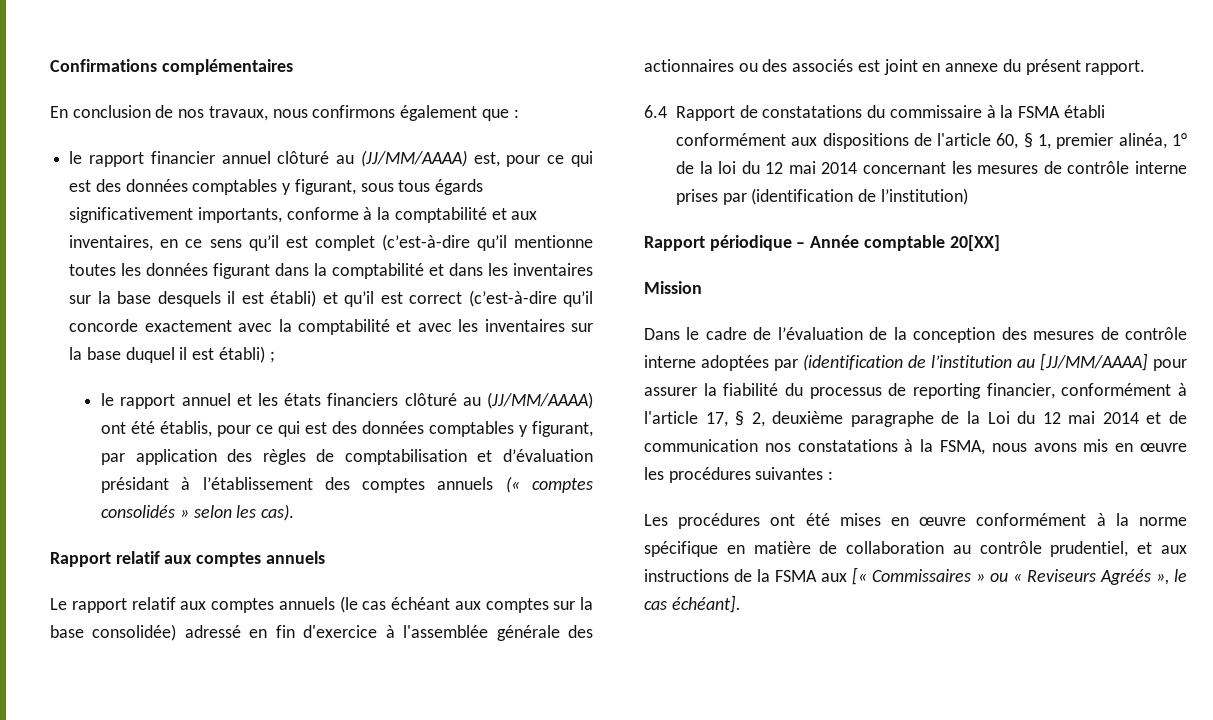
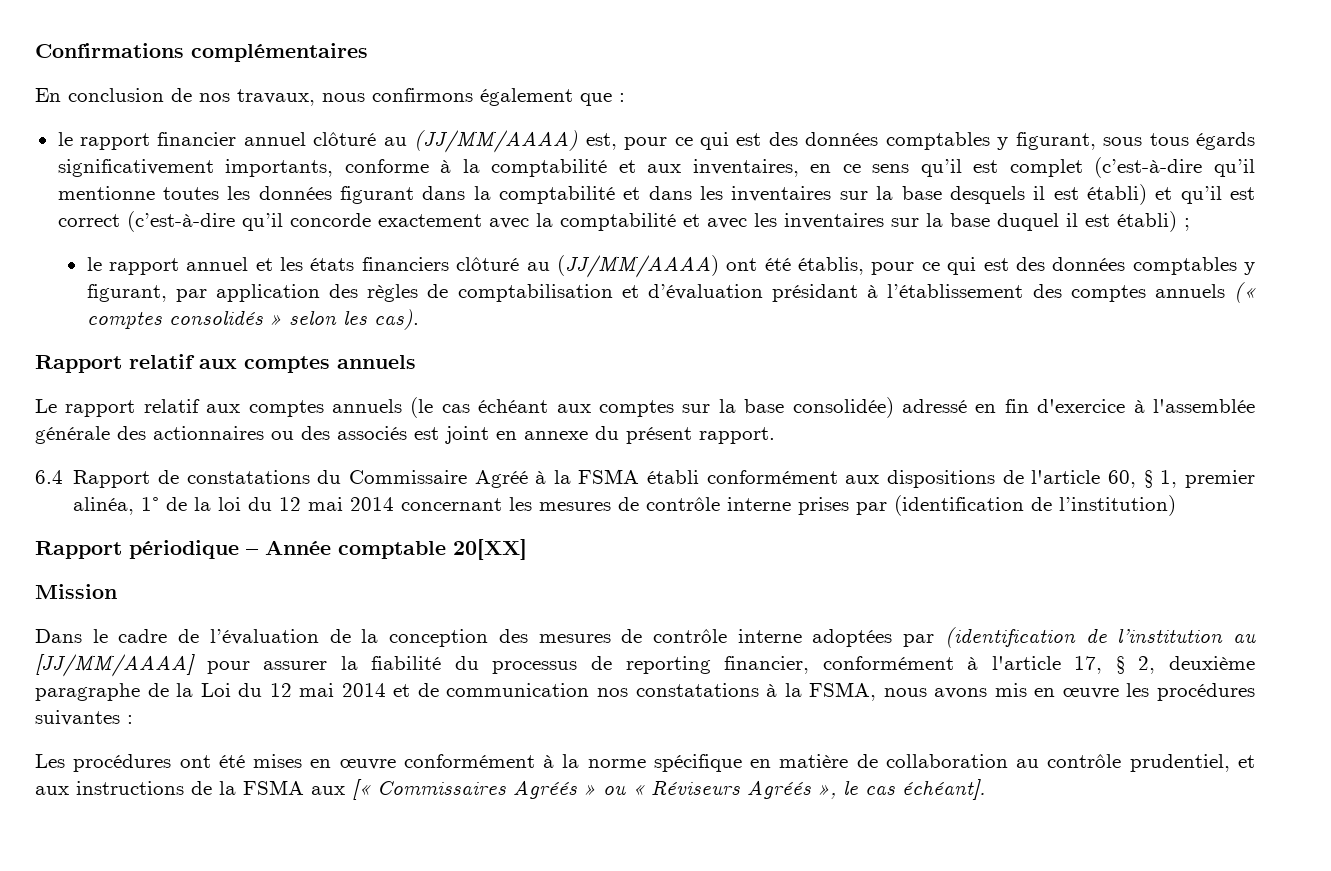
[889,105,982,118] commissaire -> [348,470,528,488] Commissaire Agréé
(971, 575) none -> [513,780,577,799] Agréés
[1027,569,1096,582] Reviseurs -> [651,781,740,795] Réviseurs

